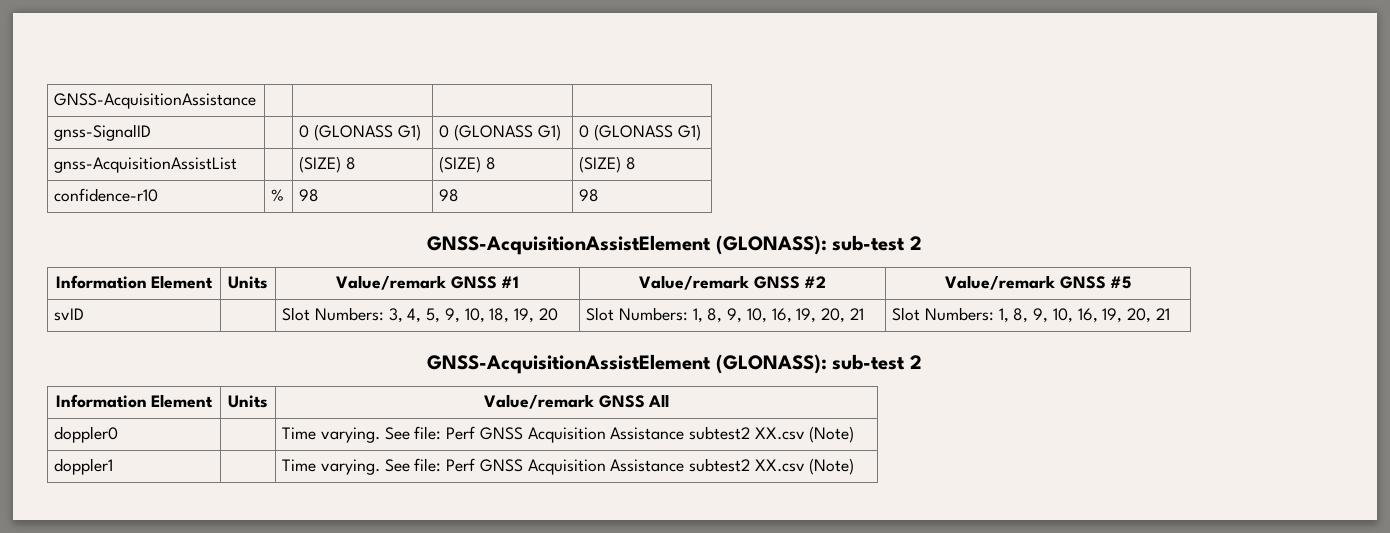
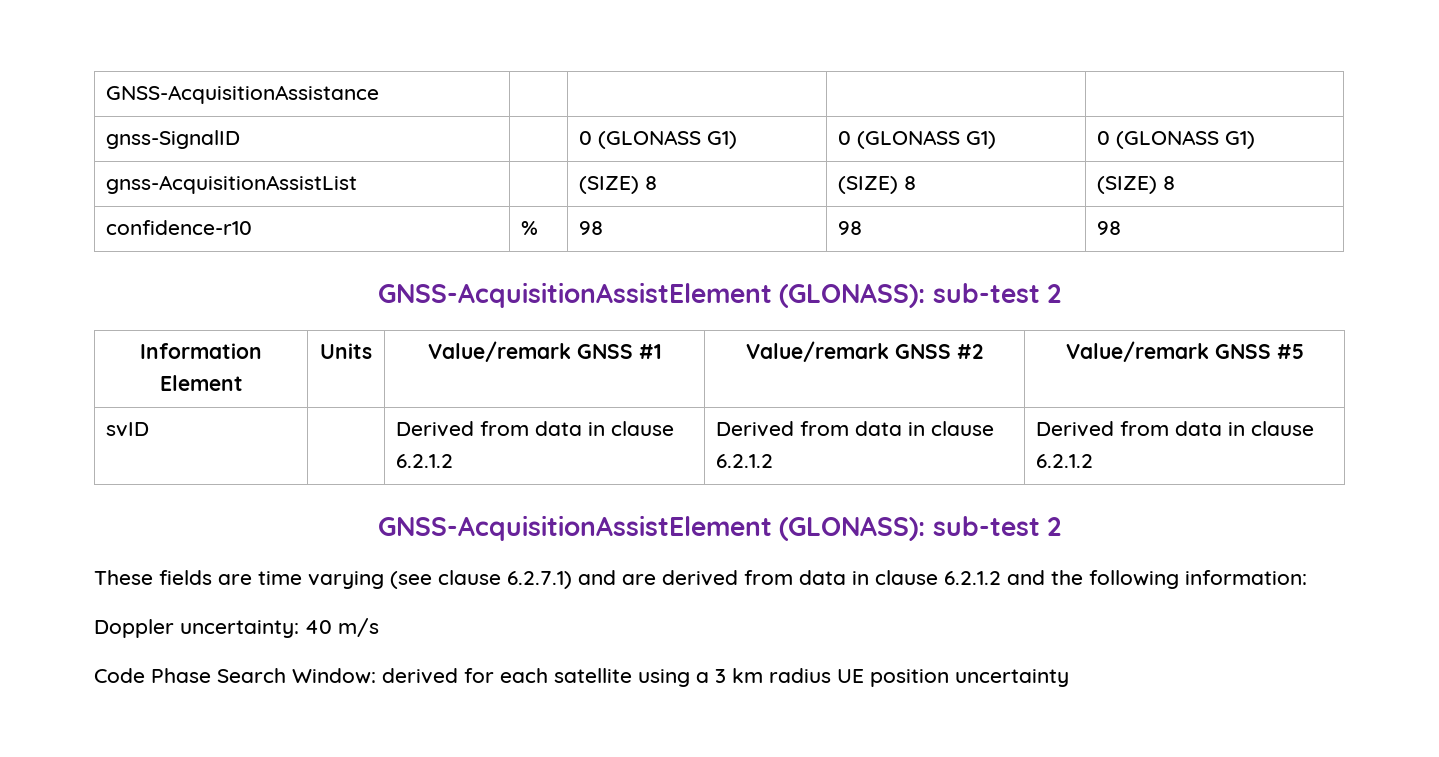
[282,307,558,323] [586,307,864,323] [892,307,1170,323] [427,354,922,374] [55,394,214,408] [228,395,268,408] [483,394,670,409] [54,426,119,443] [282,426,855,443] [54,458,114,475] [282,458,855,475] Slot Numbers: 3, 4, 5, 9, 10, 18, 19, 20 | Slot Numbers: 1, 8, 9, 10, 16, 19, 20, 21 | Slot Numbers: 1, 8, 9, 10, 16, 19, 20, 21 // GNSS-AcquisitionAssistElement (GLONASS): sub-test 2 // Information Element | Units | Value/remark GNSS All // doppler0 | | Time varying. See file: Perf GNSS Acquisition Assistance subtest2 XX.csv (Note) // doppler1 | | Time varying. See file: Perf GNSS Acquisition Assistance subtest2 XX.csv (Note) -> [395,421,674,437] [395,454,453,468] [715,421,994,437] [715,454,773,468] [1035,421,1314,437] [1035,454,1093,468] [378,515,1061,541] [94,570,1307,589] [94,618,379,638] [94,668,1069,687] Derived from data in clause 6.2.1.2 | Derived from data in clause 6.2.1.2 | Derived from data in clause 6.2.1.2 // GNSS-AcquisitionAssistElement (GLONASS): sub-test 2 // These fields are time varying (see clause 6.2.7.1) and are derived from data in clause 6.2.1.2 and the following information: // Doppler uncertainty: 40 m/s // Code Phase Search Window: derived for each satellite using a 3 km radius UE position uncertainty

